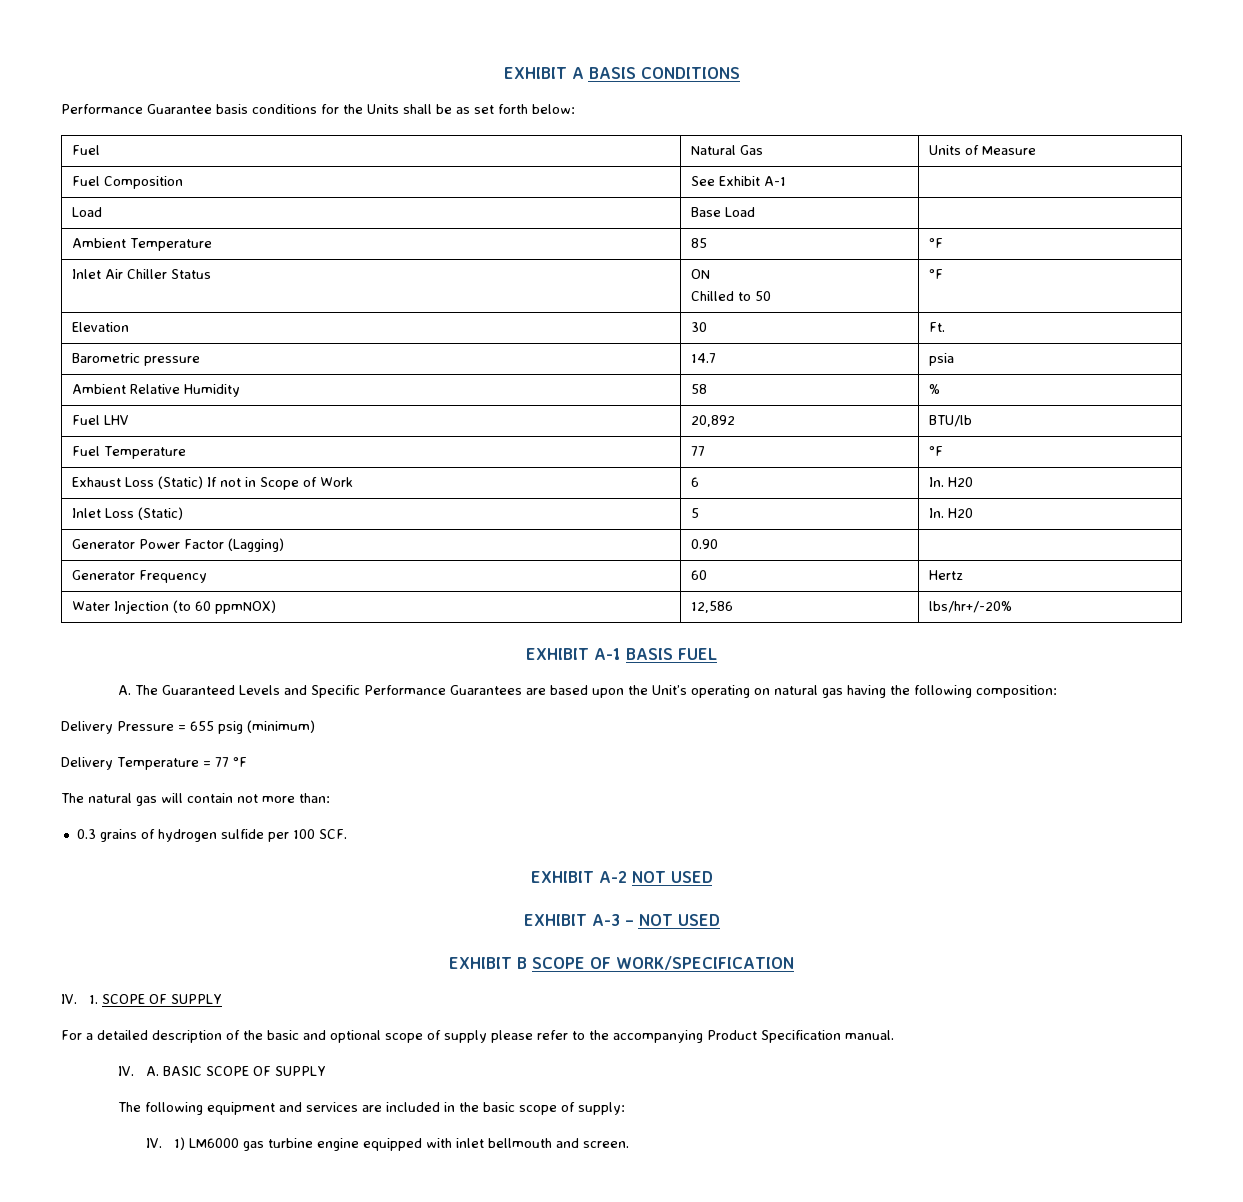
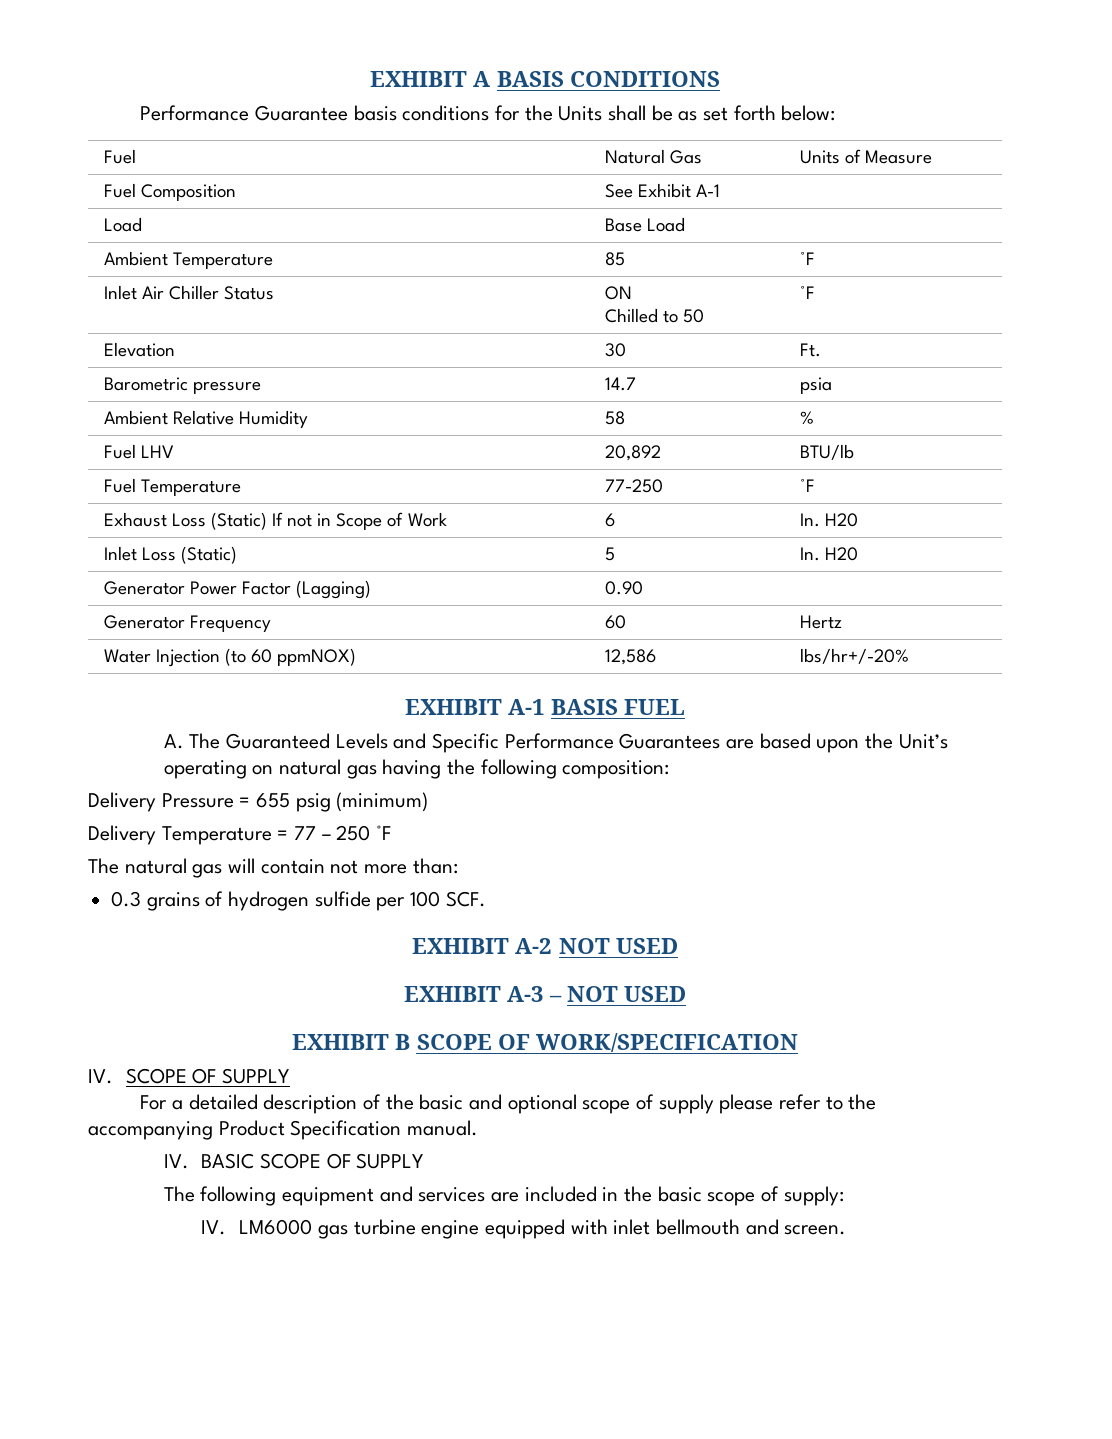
[691,446,706,456] 77 -> [604,479,663,493] 77-250
(229, 762) none -> [321,825,371,841] – 250
[89,995,99,1004] 1. -> (113, 1076) none
[146,1066,160,1076] A. -> (189, 1161) none
[174,1137,186,1150] 1) -> (227, 1227) none

